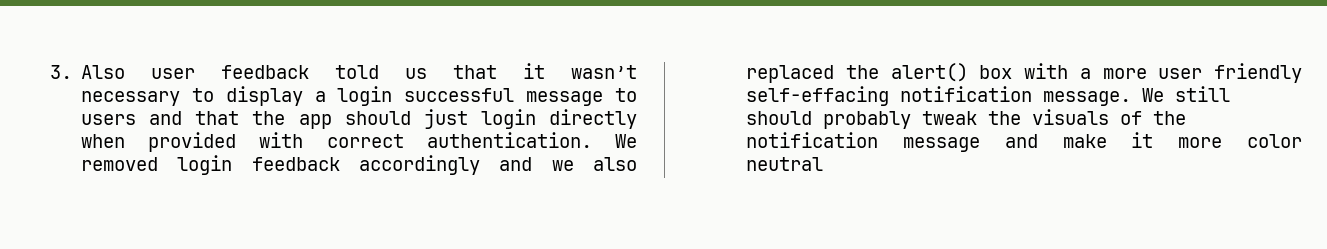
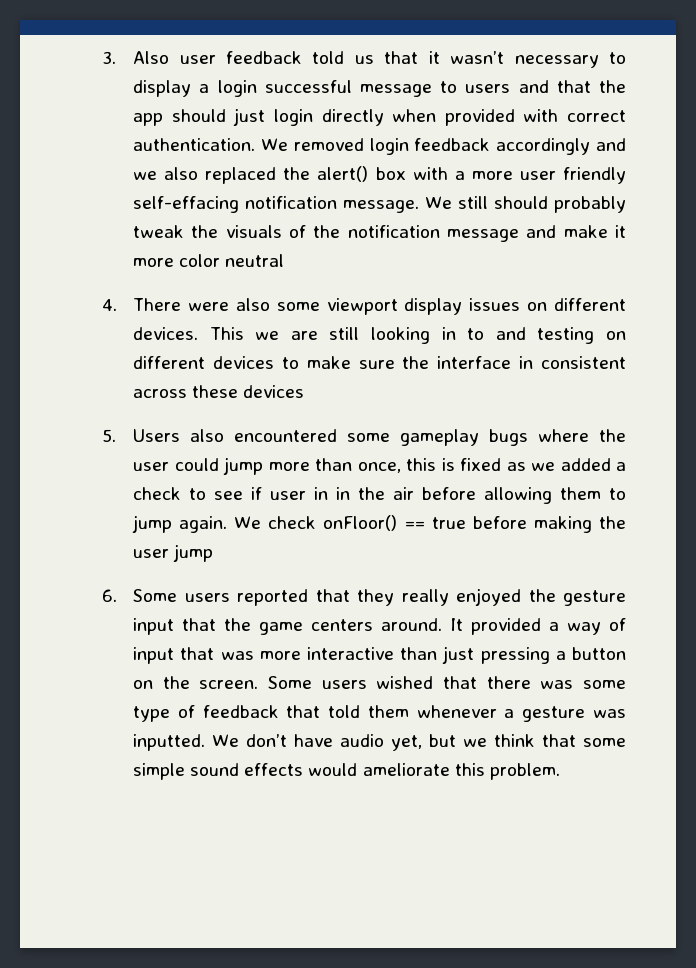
(824, 164) none -> [101,298,626,315] [133,327,627,344] [133,356,626,369] [133,385,305,398] [101,429,626,446] [133,457,626,475] [133,487,626,504] [132,515,626,533] [133,544,214,562] [101,588,626,606] [133,618,626,635] [133,646,626,664] [133,676,626,689] [133,705,627,722] [133,734,626,751] [133,763,560,780] // 4. There were also some viewport display issues on different devices. This we are still looking in to and testing on different devices to make sure the interface in consistent across these devices // 5. Users also encountered some gameplay bugs where the user could jump more than once, this is fixed as we added a check to see if user in in the air before allowing them to jump again. We check onFloor() == true before making the user jump // 6. Some users reported that they really enjoyed the gesture input that the game centers around. It provided a way of input that was more interactive than just pressing a button on the screen. Some users wished that there was some type of feedback that told them whenever a gesture was inputted. We don’t have audio yet, but we think that some simple sound effects would ameliorate this problem.

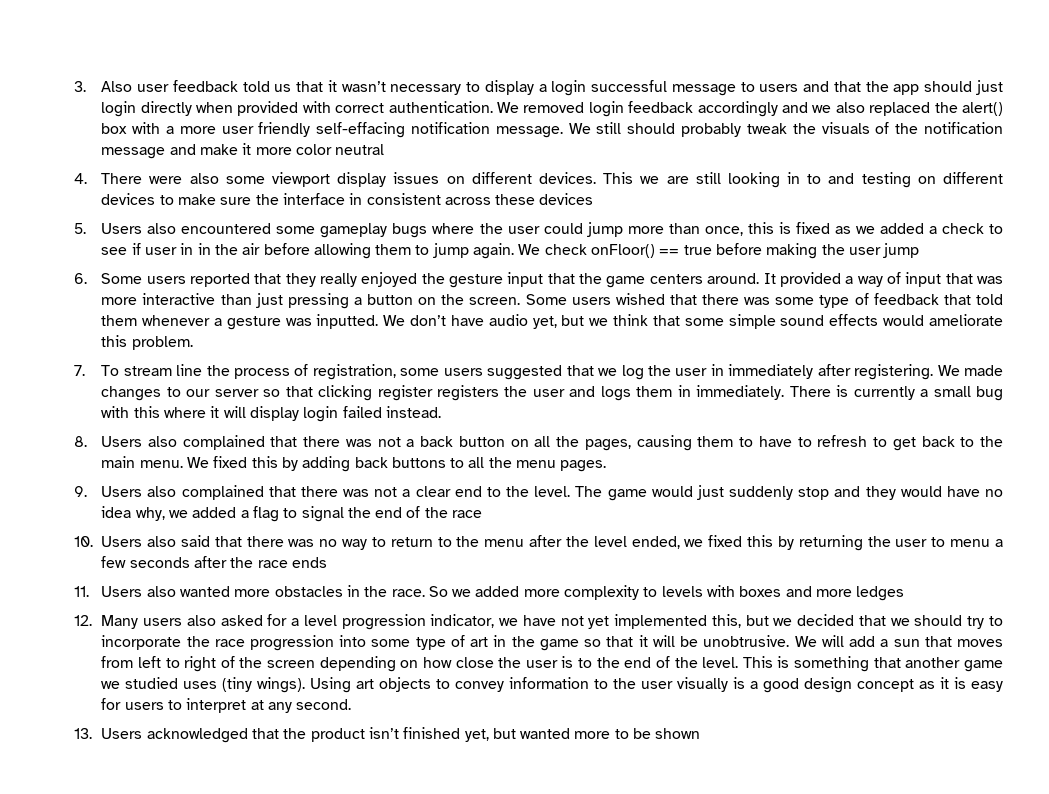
(560, 771) none -> [73,364,1004,380] [101,385,1003,401] [101,406,441,422] [73,435,1004,451] [101,456,607,472] [73,485,1004,501] [101,506,483,522] [73,535,1004,551] [101,556,327,568] [73,585,905,601] [73,614,1004,630] [101,635,1004,651] [101,656,1003,672] [101,677,1004,693] [101,698,352,713] [73,727,701,743] // 7. To stream line the process of registration, some users suggested that we log the user in immediately after registering. We made changes to our server so that clicking register registers the user and logs them in immediately. There is currently a small bug with this where it will display login failed instead. // 8. Users also complained that there was not a back button on all the pages, causing them to have to refresh to get back to the main menu. We fixed this by adding back buttons to all the menu pages. // 9. Users also complained that there was not a clear end to the level. The game would just suddenly stop and they would have no idea why, we added a flag to signal the end of the race // 10. Users also said that there was no way to return to the menu after the level ended, we fixed this by returning the user to menu a few seconds after the race ends // 11. Users also wanted more obstacles in the race. So we added more complexity to levels with boxes and more ledges // 12. Many users also asked for a level progression indicator, we have not yet implemented this, but we decided that we should try to incorporate the race progression into some type of art in the game so that it will be unobtrusive. We will add a sun that moves from left to right of the screen depending on how close the user is to the end of the level. This is something that another game we studied uses (tiny wings). Using art objects to convey information to the user visually is a good design concept as it is easy for users to interpret at any second. // 13. Users acknowledged that the product isn’t finished yet, but wanted more to be shown

